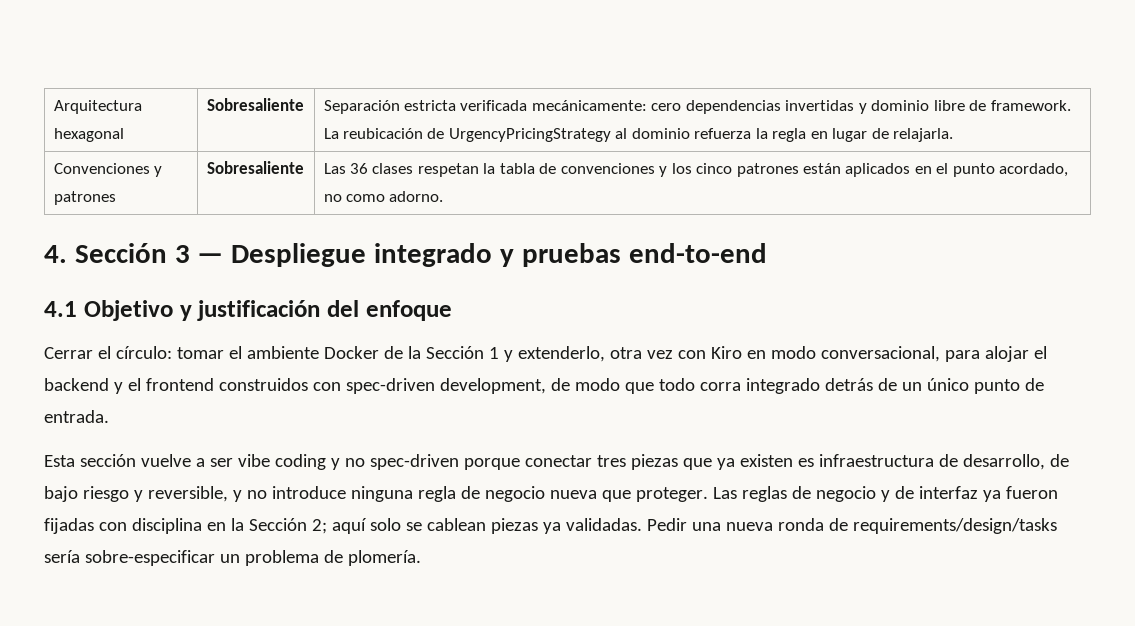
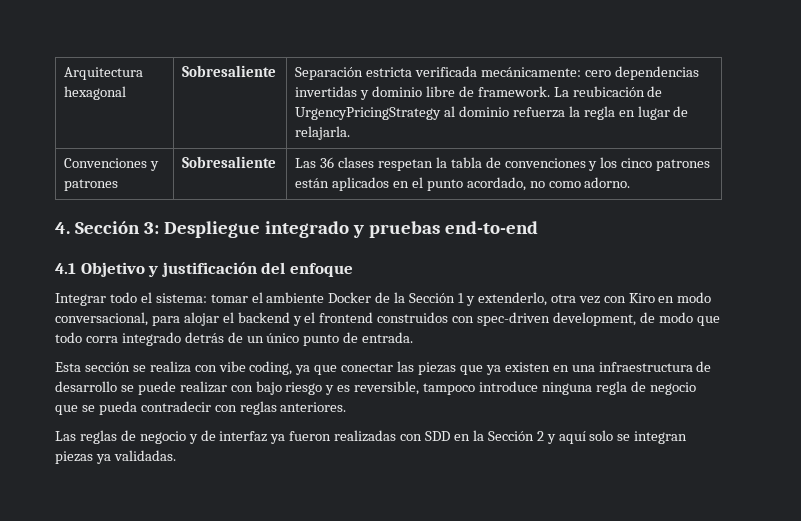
[174,245,224,263] 3 — -> [143,222,159,234] 3:
[44,346,172,359] Cerrar el círculo: -> [55,292,207,306] Integrar todo el sistema:
[140,454,1069,470] [44,486,267,502] vuelve a ser vibe coding y no spec-driven porque conectar tres piezas que ya existen es infraestructura de desarrollo, de bajo riesgo y reversible, y no -> [132,361,712,375] [55,381,476,395] se realiza con vibe coding, ya que conectar las piezas que ya existen en una infraestructura de desarrollo se puede realizar con bajo riesgo y es reversible, tampoco
[549,487,708,502] nueva que proteger. -> [55,401,347,415] que se pueda contradecir con reglas anteriores. //
[44,518,202,534] fijadas con disciplina -> [334,430,451,442] realizadas con SDD
[311,519,327,534] 2; -> [536,431,556,444] 2 y
[426,518,486,531] cablean -> [634,431,688,444] integran
[646,518,1057,534] [44,550,421,566] Pedir una nueva ronda de requirements/design/tasks sería sobre-especificar un problema de plomería. -> (176, 455) none

